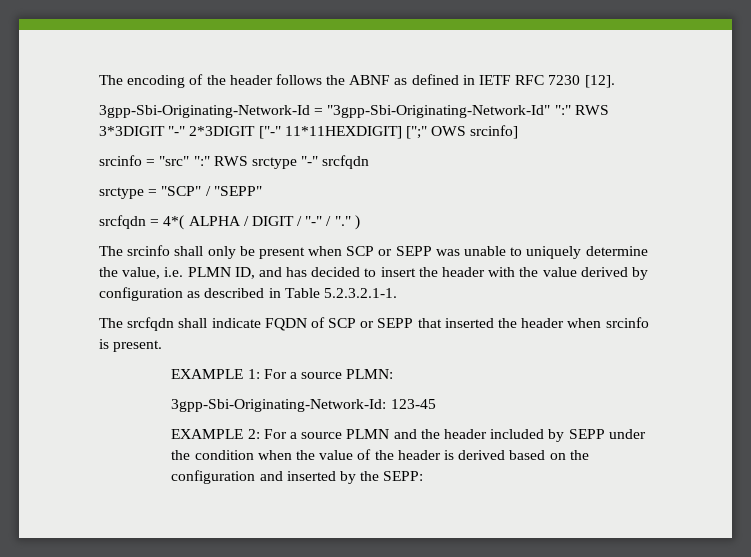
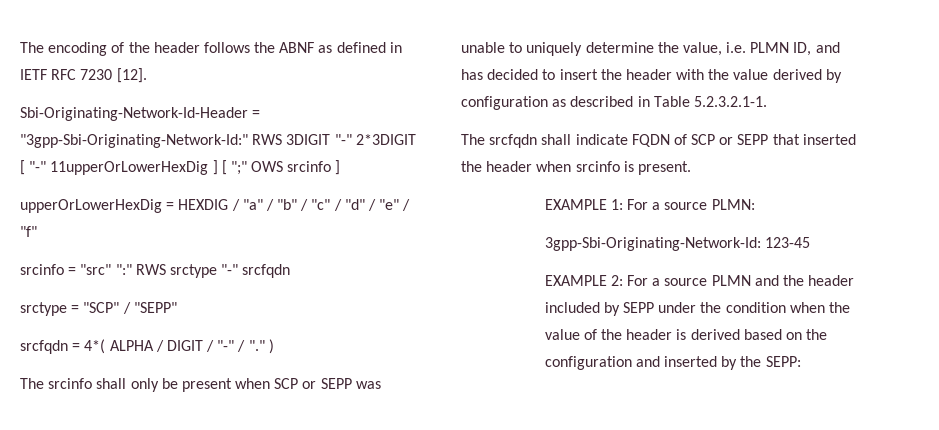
[99,105,609,118] [99,125,519,139] 3gpp-Sbi-Originating-Network-Id = "3gpp-Sbi-Originating-Network-Id" ":" RWS 3*3DIGIT "-" 2*3DIGIT ["-" 11*11HEXDIGIT] [";" OWS srcinfo] -> [20,107,261,121] [20,134,416,148] [20,160,341,175] [20,199,411,213] [20,226,37,237] Sbi-Originating-Network-Id-Header = "3gpp-Sbi-Originating-Network-Id:" RWS 3DIGIT "-" 2*3DIGIT [ "-" 11upperOrLowerHexDig ] [ ";" OWS srcinfo ] // upperOrLowerHexDig = HEXDIG / "a" / "b" / "c" / "d" / "e" / "f"

